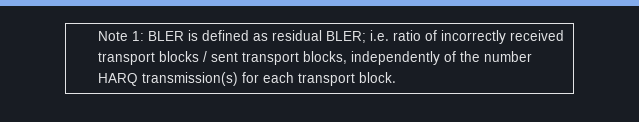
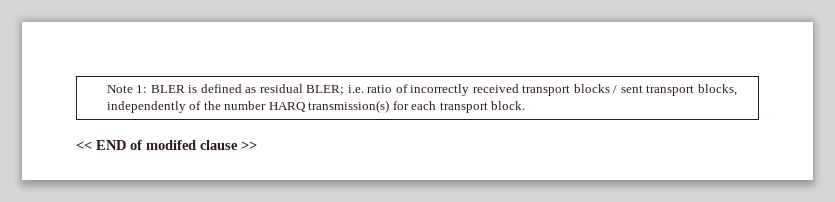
(397, 77) none -> [76,140,257,150] // << END of modifed clause >>

